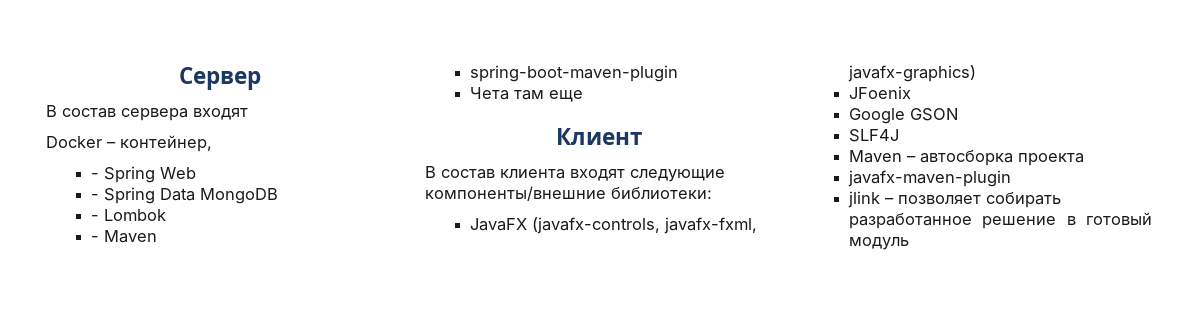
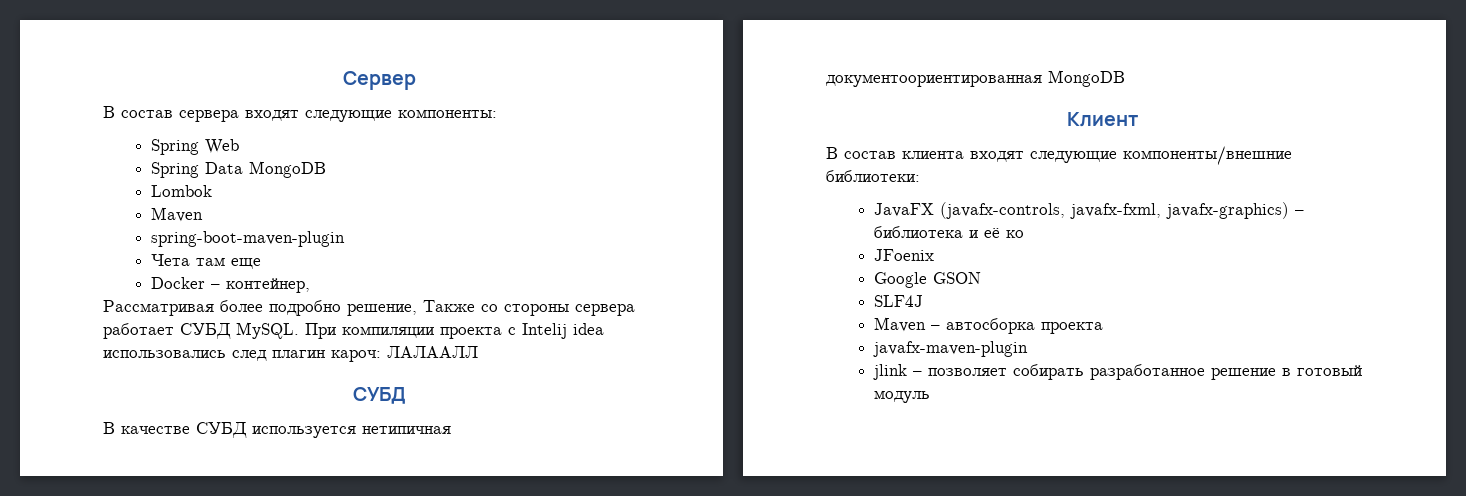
[46,135,212,152] [90,173,99,179] // Docker – контейнер, // - -> [305,109,497,122] следующие компоненты: //
[90,194,99,200] - -> (239, 146) none
[90,215,99,221] - -> (326, 169) none
[90,236,99,242] - -> (212, 191) none
(583, 96) none -> [150,277,310,293] [103,300,635,316] [103,322,604,339] [103,346,478,362] [353,387,406,404] [103,422,451,438] [826,70,1125,87] // Docker – контейнер, // Рассматривая более подробно решение, Также со стороны сервера работает СУБД MySQL. При компиляции проекта с Intelij idea использовались след плагин кароч: ЛАЛААЛЛ // СУБД // В качестве СУБД используется нетипичная документоориентированная MongoDB
(976, 73) none -> [1294,210,1304,215] [873,226,1024,238] – библиотека и её ко

